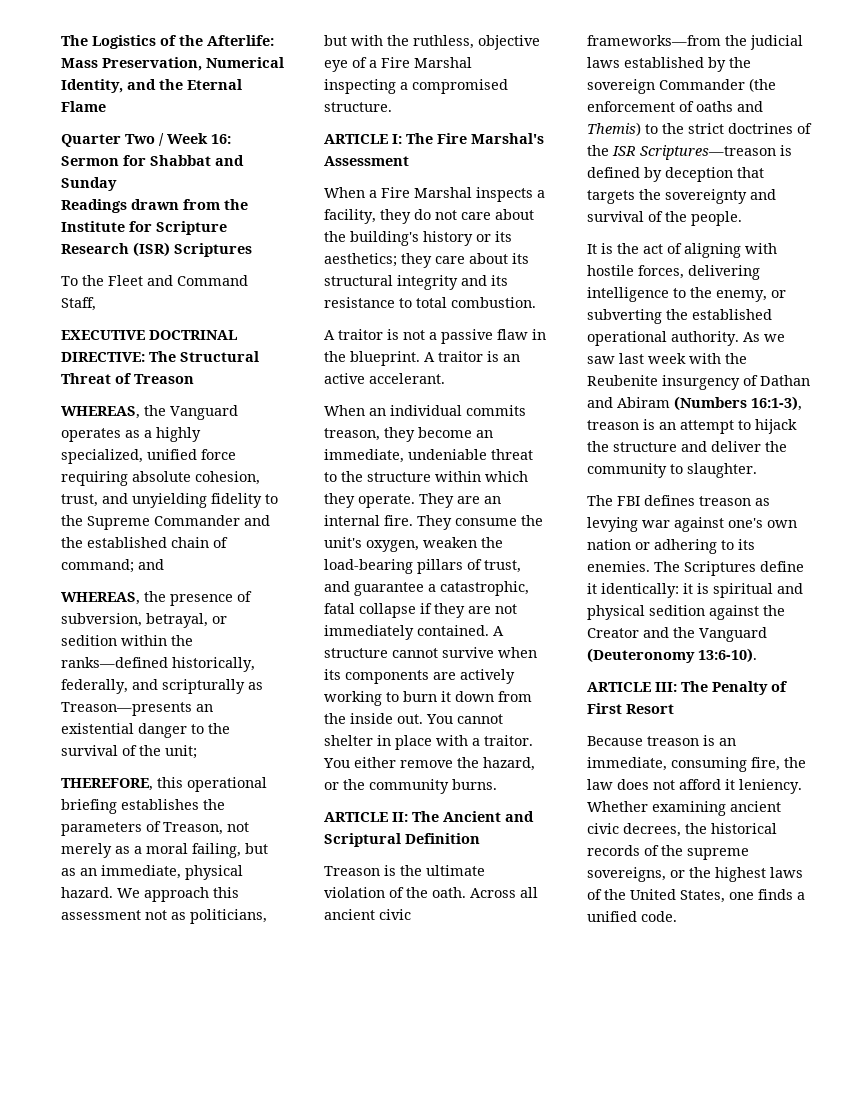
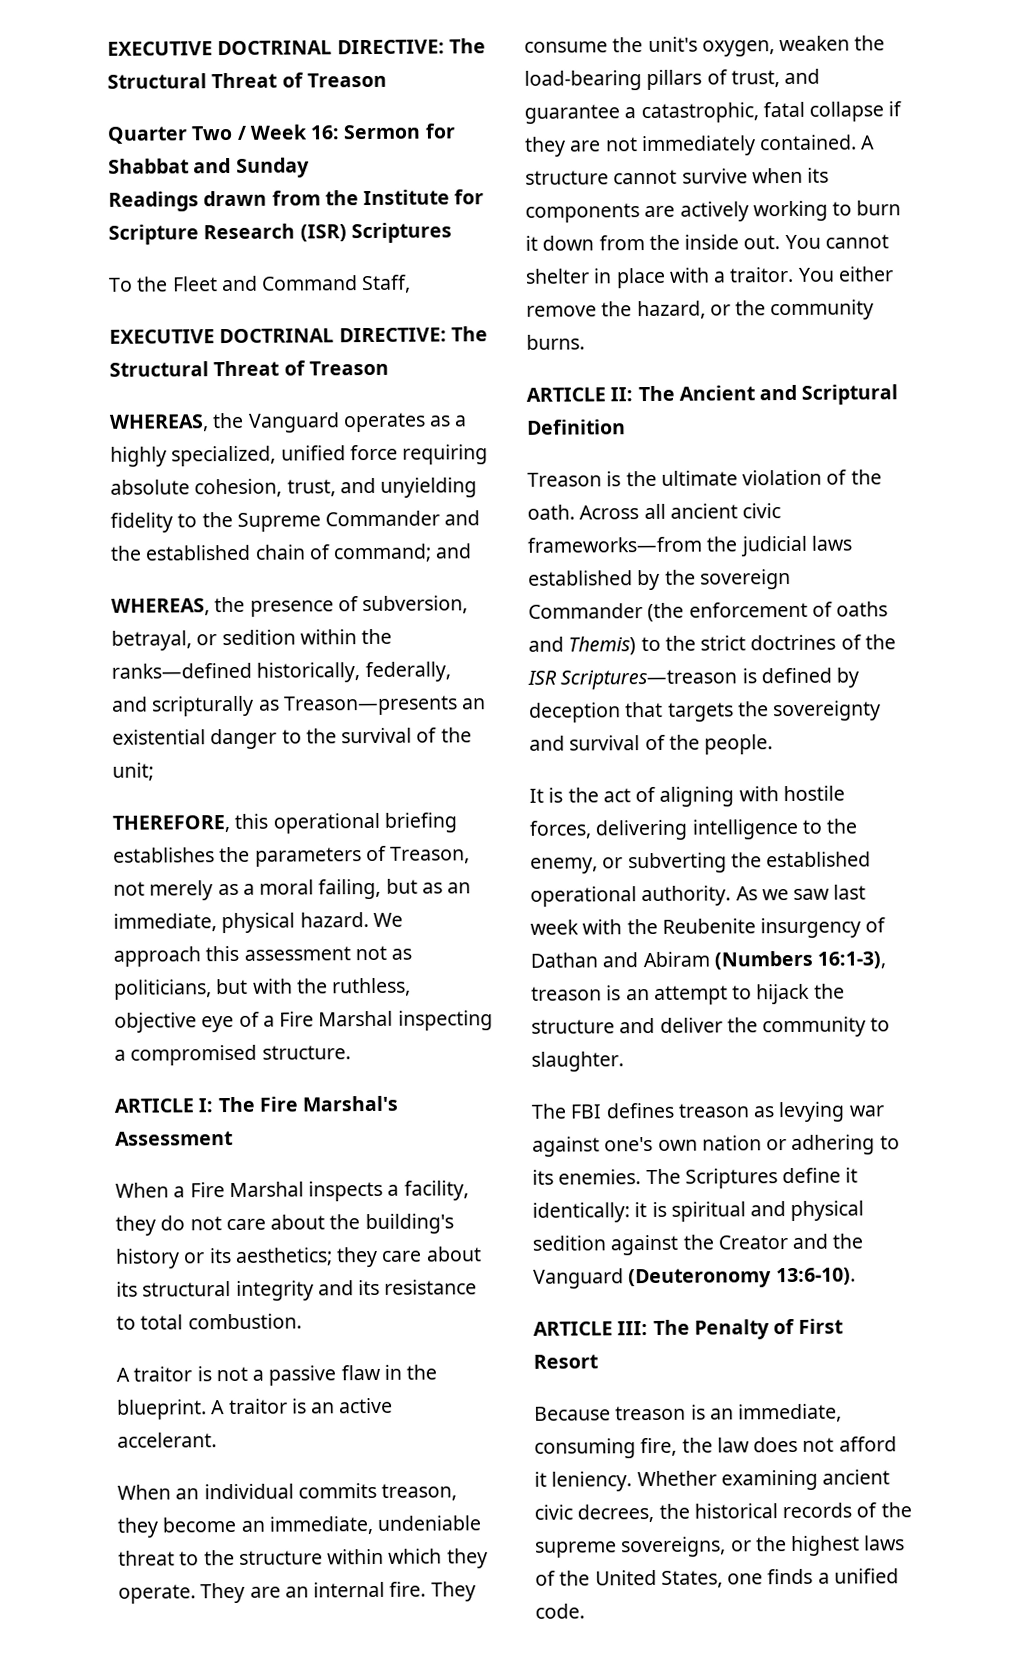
[61,35,274,49] [61,57,284,71] [61,79,242,93] [61,101,106,112] The Logistics of the Afterlife: Mass Preservation, Numerical Identity, and the Eternal Flame -> [107,38,486,56] [107,72,387,89] EXECUTIVE DOCTRINAL DIRECTIVE: The Structural Threat of Treason

